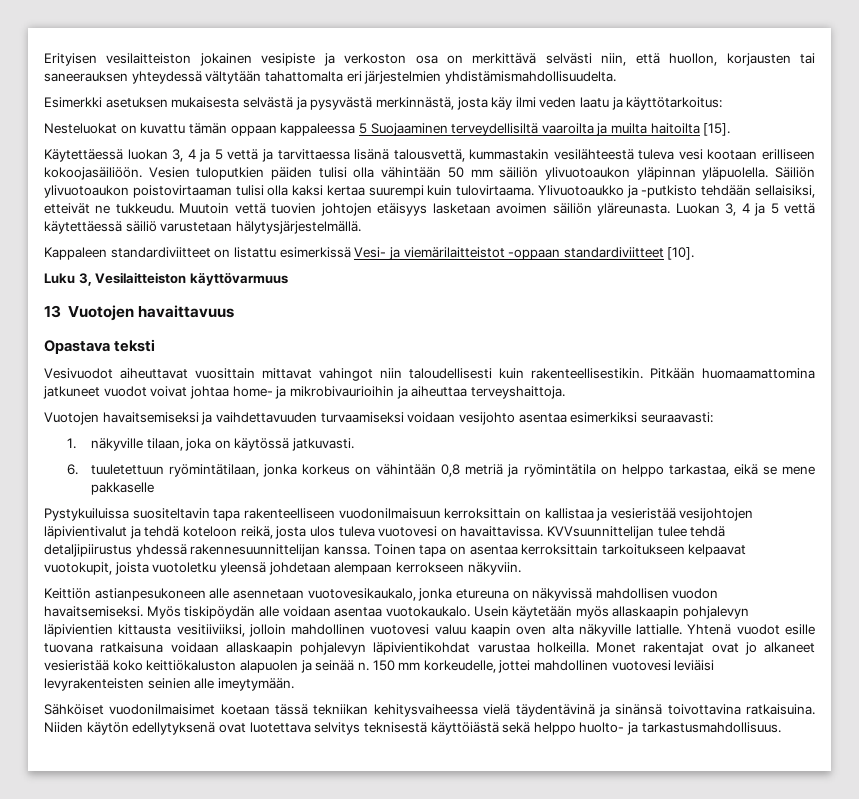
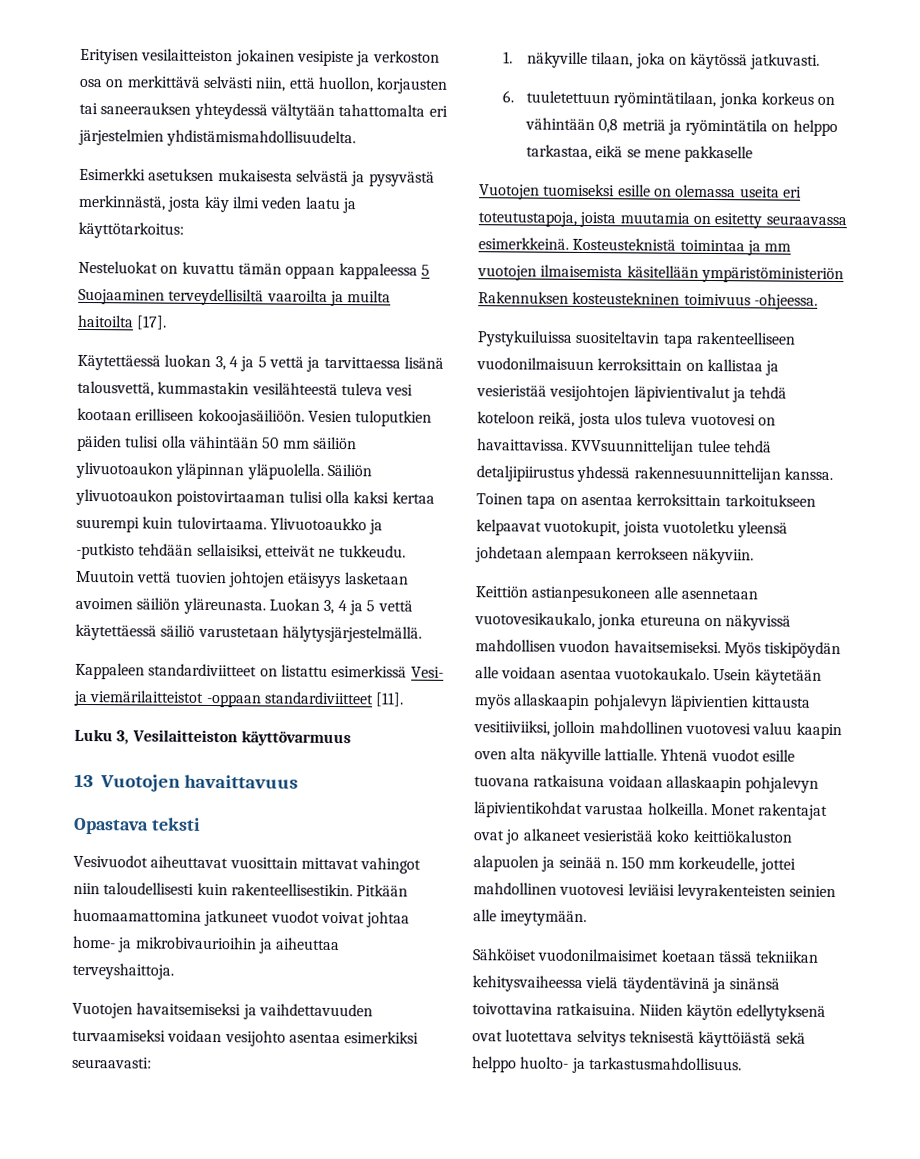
[703,123,731,136] [15]. -> [136,315,168,330] [17].
[667,247,695,260] [10]. -> [375,692,405,707] [11].
(154, 488) none -> [479,183,802,200] [478,211,847,229] [478,237,792,256] [477,264,844,284] [478,291,818,310] // Vuotojen tuomiseksi esille on olemassa useita eri toteutustapoja, joista muutamia on esitetty seuraavassa esimerkkeinä. Kosteusteknistä toimintaa ja mm vuotojen ilmaisemista käsitellään ympäristöministeriön Rakennuksen kosteustekninen toimivuus -ohjeessa.

